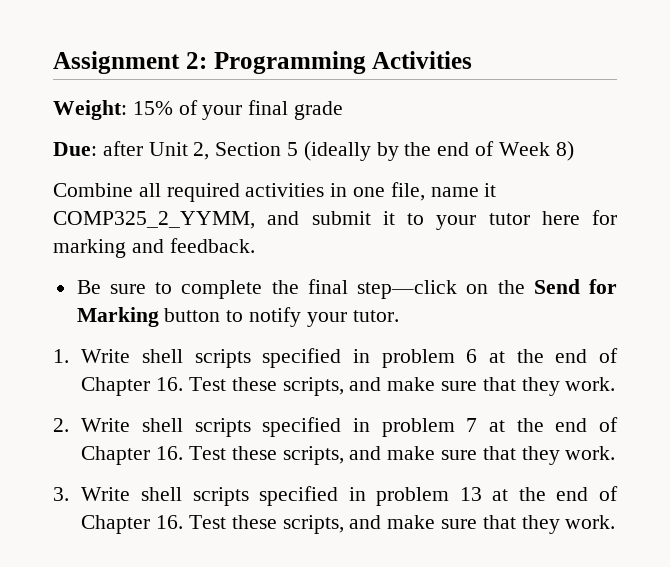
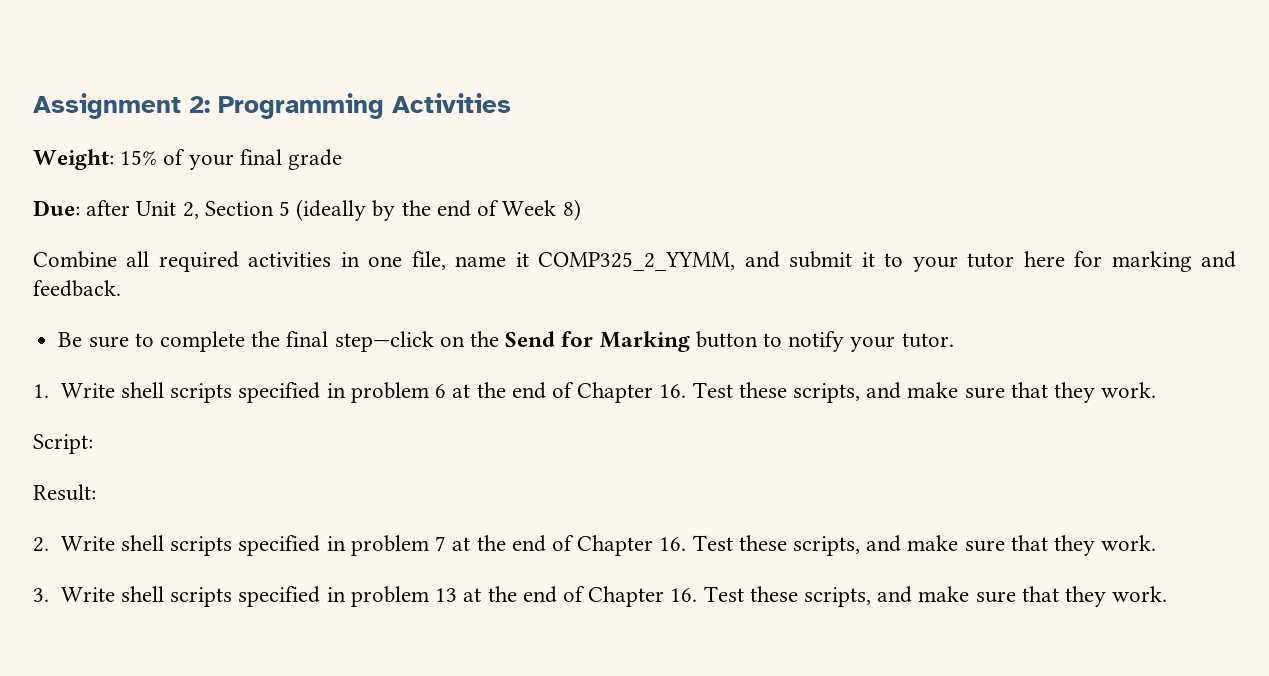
(616, 384) none -> [33,434,93,454] [33,484,96,501] // Script: // Result:

